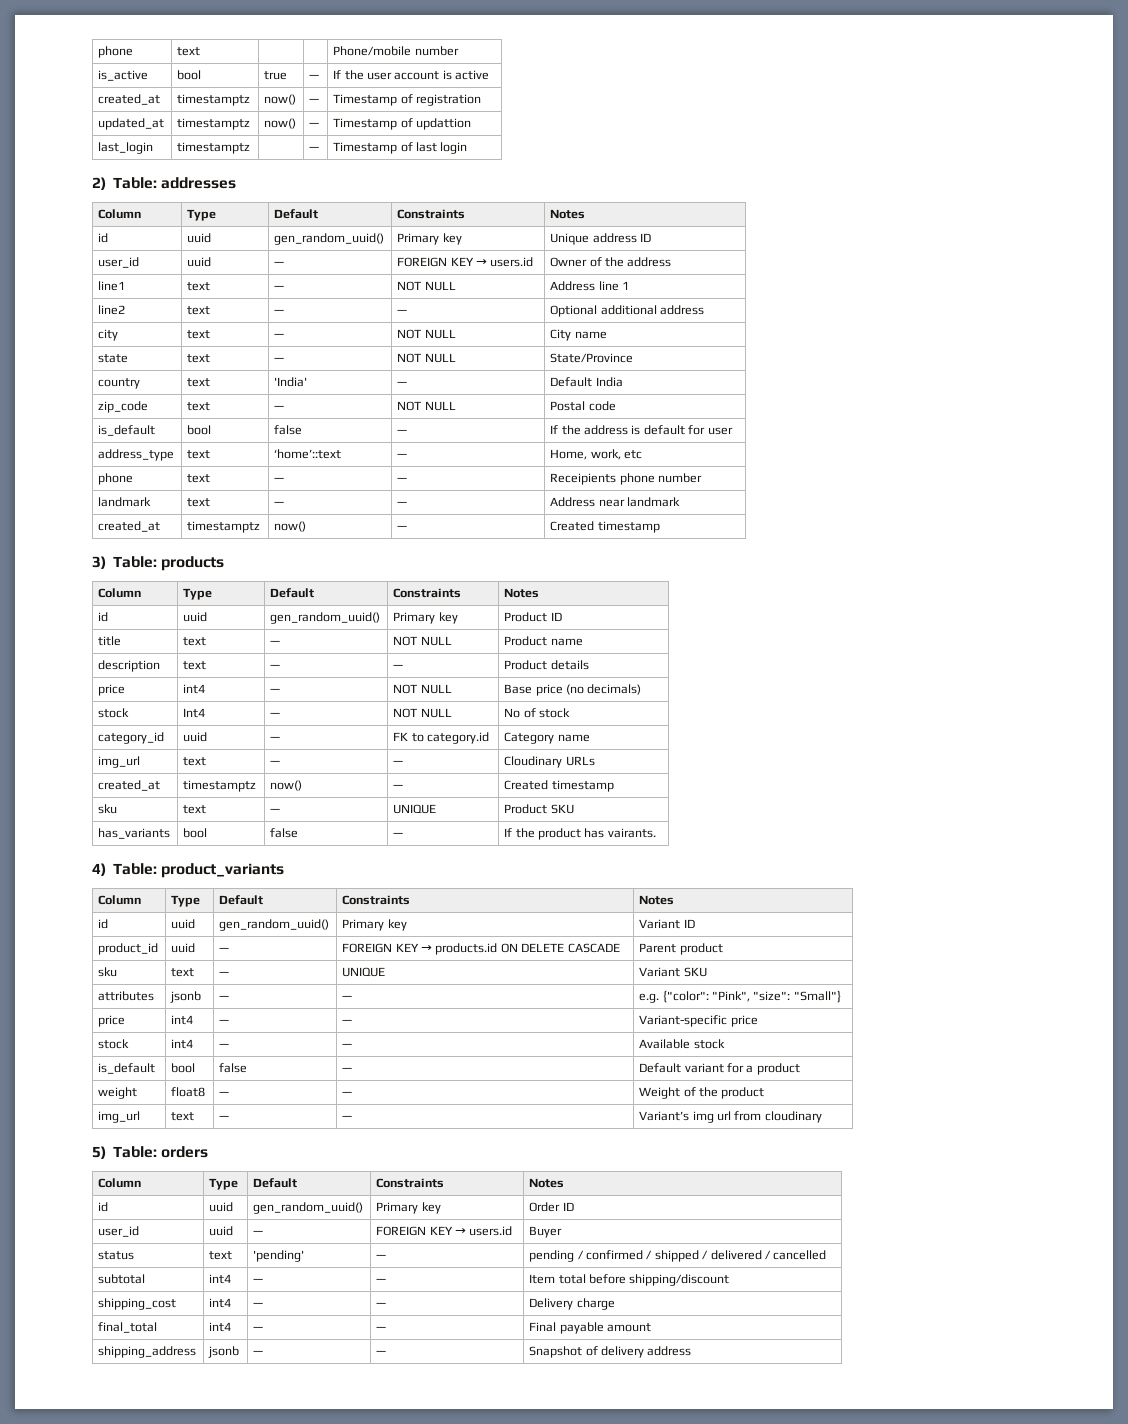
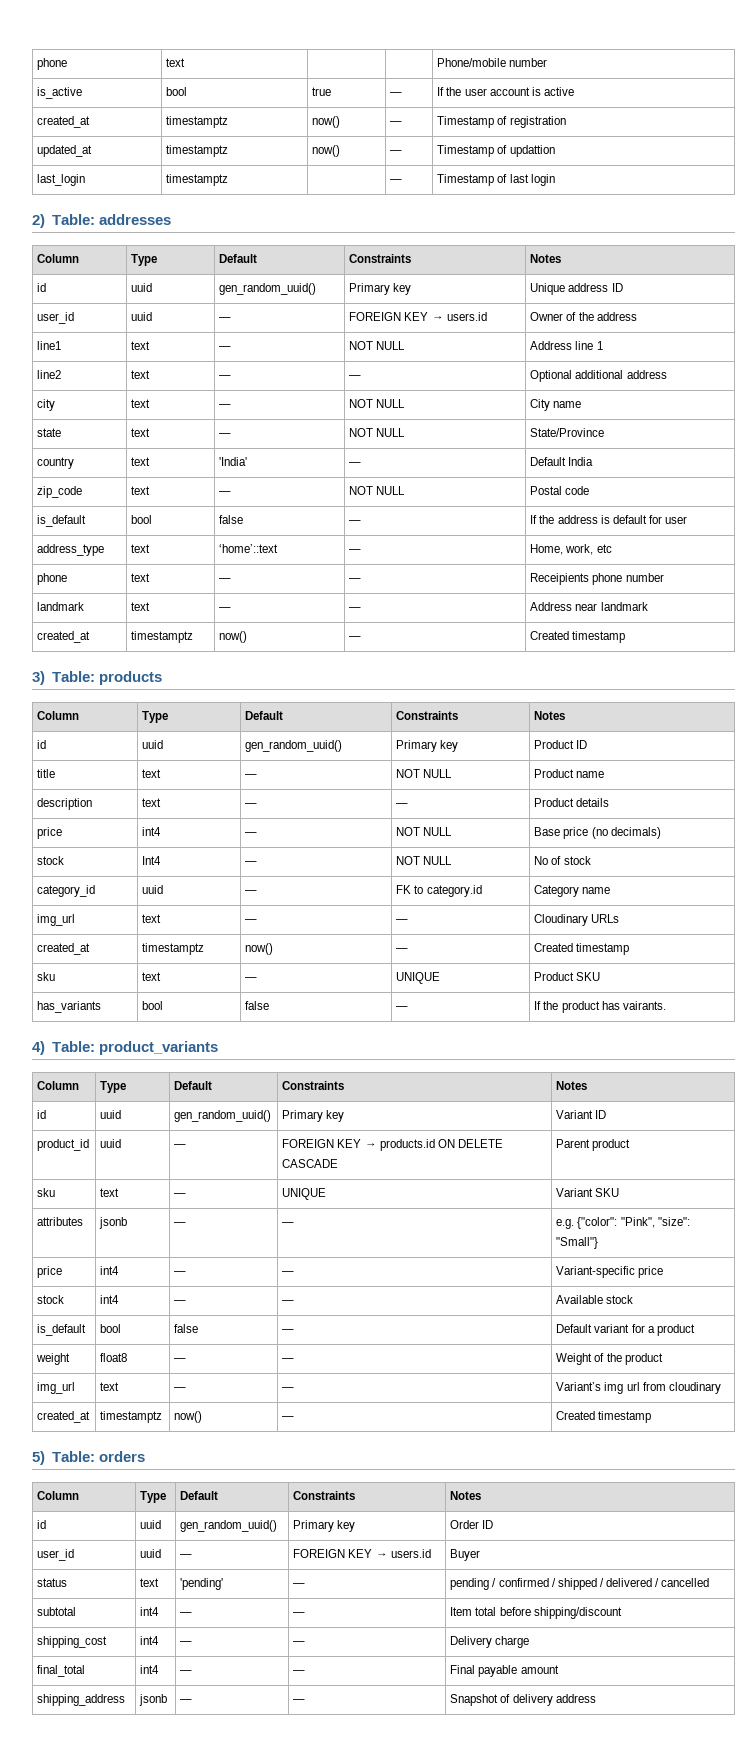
(822, 1117) none -> [37,1411,91,1423] [100,1411,163,1423] [174,1411,203,1423] [282,1416,295,1420] [556,1411,652,1423] // created_at | timestamptz | now() | — | Created timestamp

